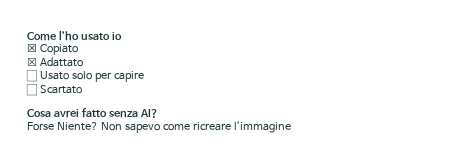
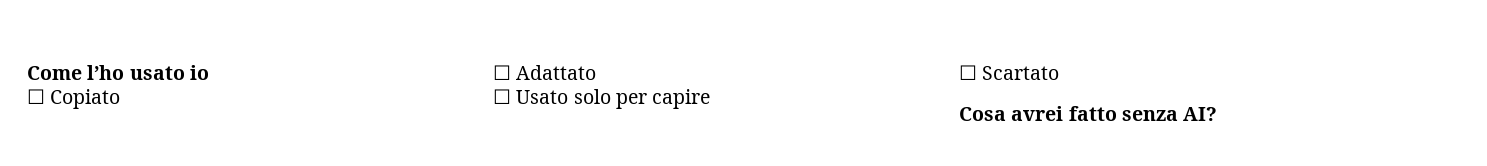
[27,43,37,52] ☒ -> [27,89,45,104] ☐
[27,57,37,66] ☒ -> [493,65,511,80] ☐
[27,121,291,133] // Forse Niente? Non sapevo come ricreare l’immagine -> (1218, 114) none

